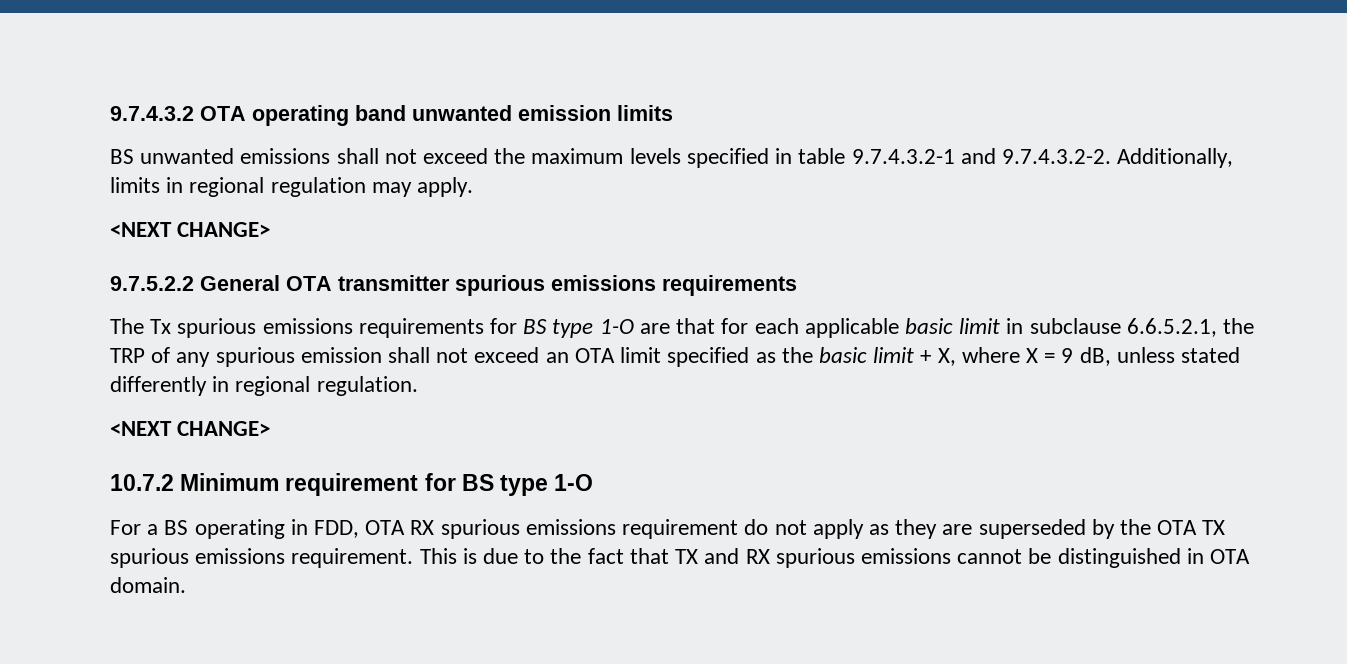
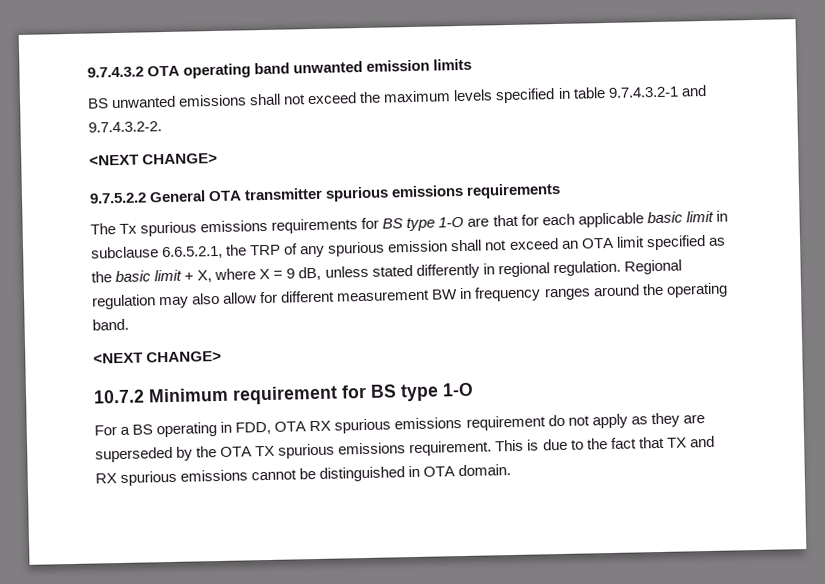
[1117,148,1234,168] [110,177,474,197] Additionally, limits in regional regulation may apply. -> (162, 127) none
(418, 386) none -> [623,259,682,275] [92,282,728,310] [92,318,129,331] Regional regulation may also allow for different measurement BW in frequency ranges around the operating band.

